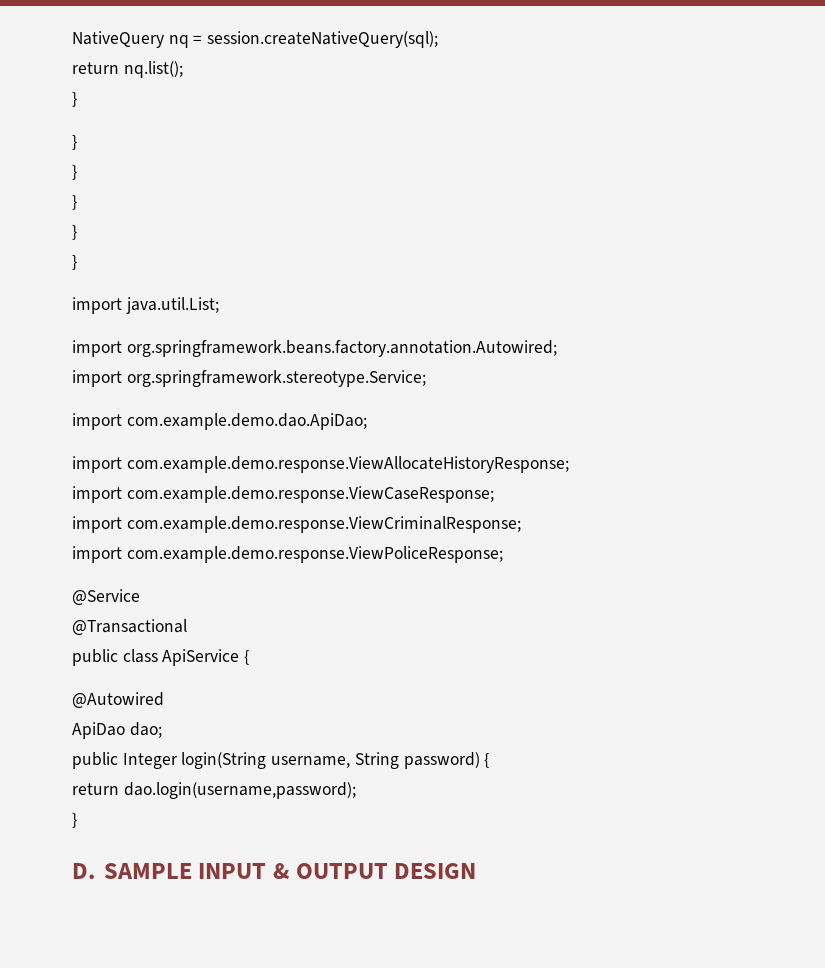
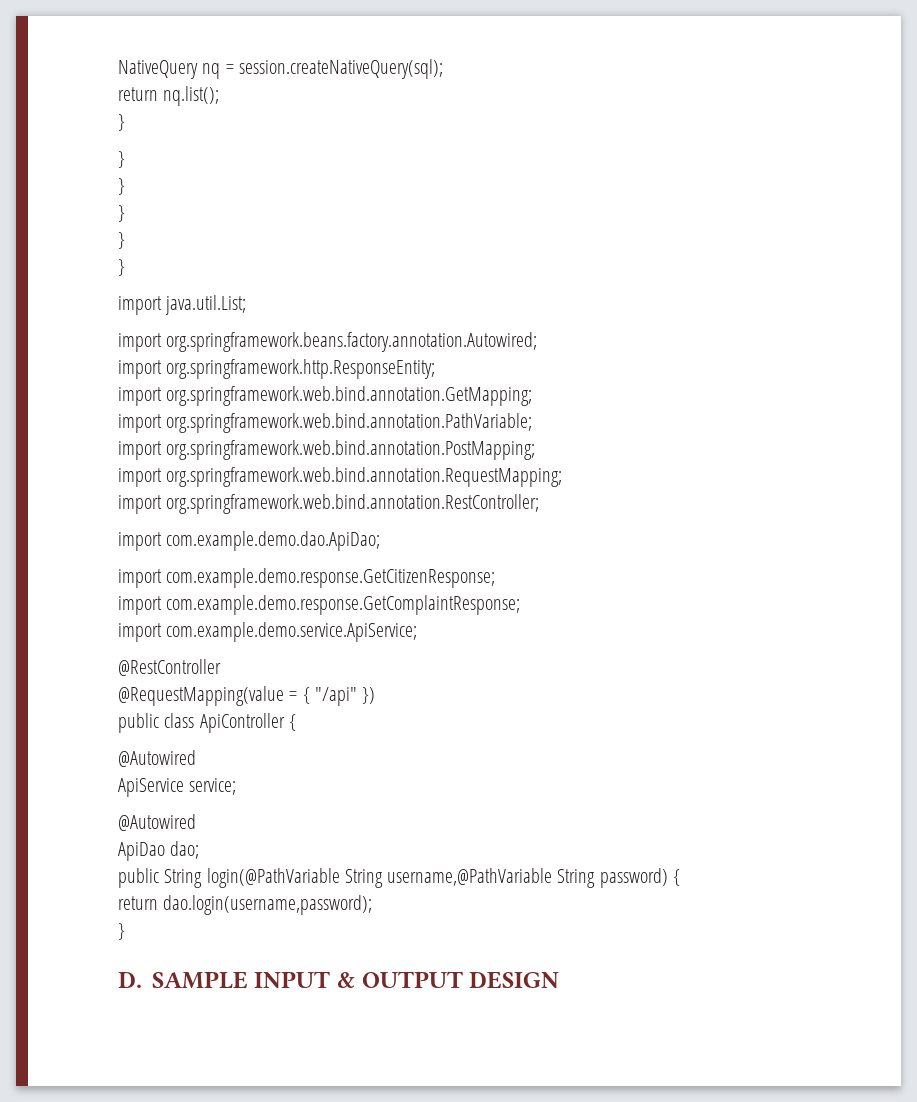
[126,370,426,387] org.springframework.stereotype.Service; -> [166,359,436,379] [118,386,533,406] [118,413,533,433] [118,440,536,460] [118,467,563,487] [118,494,540,514] org.springframework.http.ResponseEntity; // import org.springframework.web.bind.annotation.GetMapping; // import org.springframework.web.bind.annotation.PathVariable; // import org.springframework.web.bind.annotation.PostMapping; // import org.springframework.web.bind.annotation.RequestMapping; // import org.springframework.web.bind.annotation.RestController;
[126,456,569,473] [72,486,494,503] [72,516,521,533] [72,546,503,563] [72,589,140,605] [72,619,187,635] [72,649,250,666] com.example.demo.response.ViewAllocateHistoryResponse; // import com.example.demo.response.ViewCaseResponse; // import com.example.demo.response.ViewCriminalResponse; // import com.example.demo.response.ViewPoliceResponse; // @Service // @Transactional // public class ApiService { -> [166,568,496,588] [118,595,521,615] [118,622,418,642] [118,659,221,676] [118,686,376,706] [118,713,296,733] [118,750,196,767] [118,778,237,797] com.example.demo.response.GetCitizenResponse; // import com.example.demo.response.GetComplaintResponse; // import com.example.demo.service.ApiService; // @RestController // @RequestMapping(value = { "/api" }) // public class ApiController { // @Autowired // ApiService service;
[122,752,351,769] Integer login(String username, -> [164,868,553,888] String login(@PathVariable String username,@PathVariable

